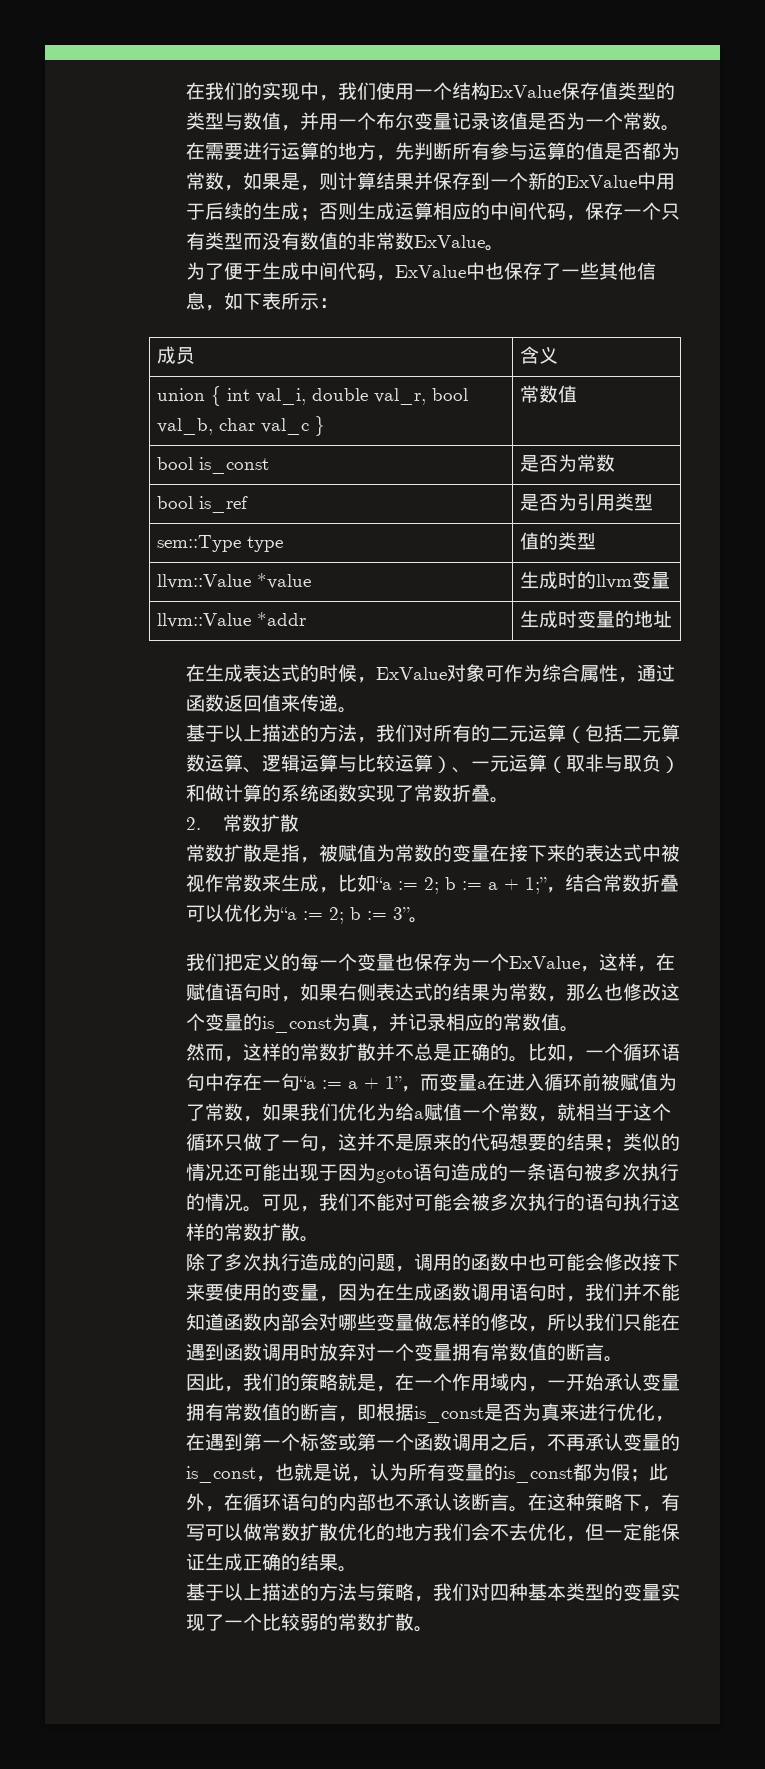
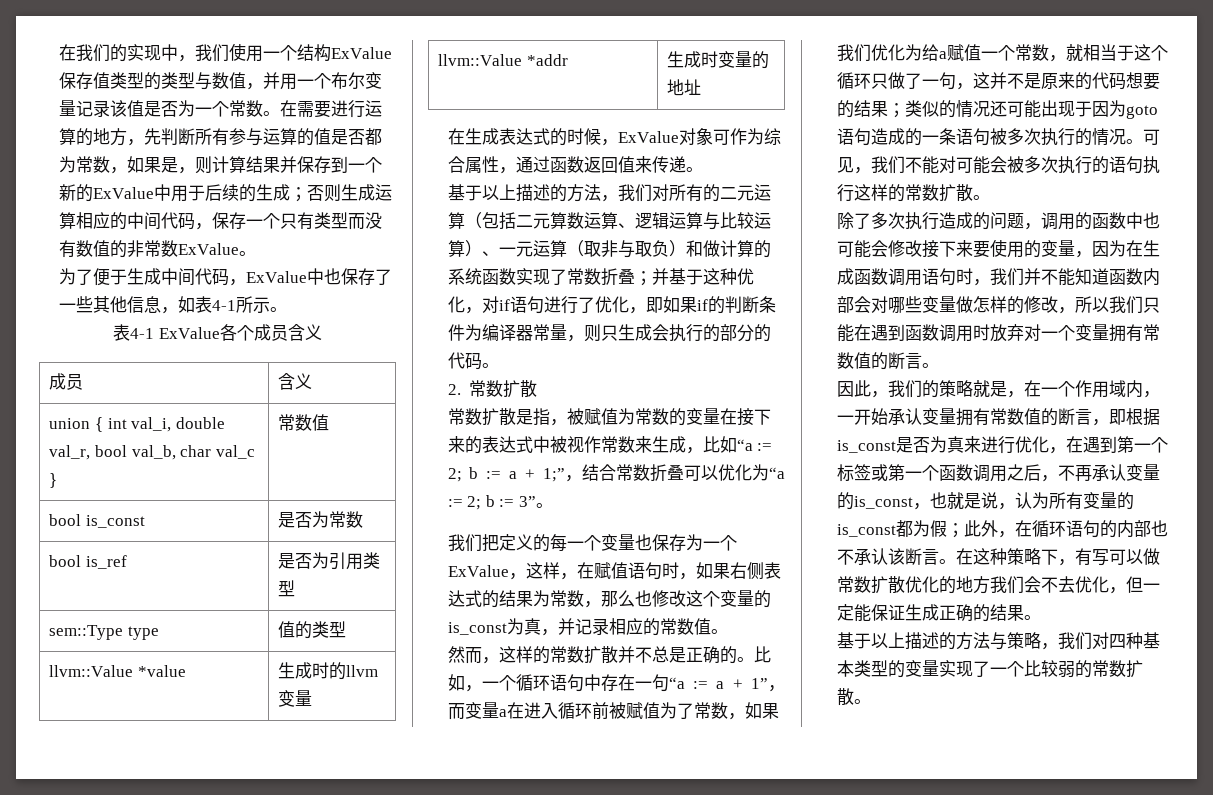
[242,292,338,310] 下表所示： -> [194,296,287,313] [113,324,322,341] 表4-1所示。 // 表4-1 ExValue各个成员含义
(490, 793) none -> [634,268,754,286] [447,296,776,314] [447,324,771,342] [447,352,482,370] ；并基于这种优化，对if语句进行了优化，即如果if的判断条件为编译器常量，则只生成会执行的部分的代码

